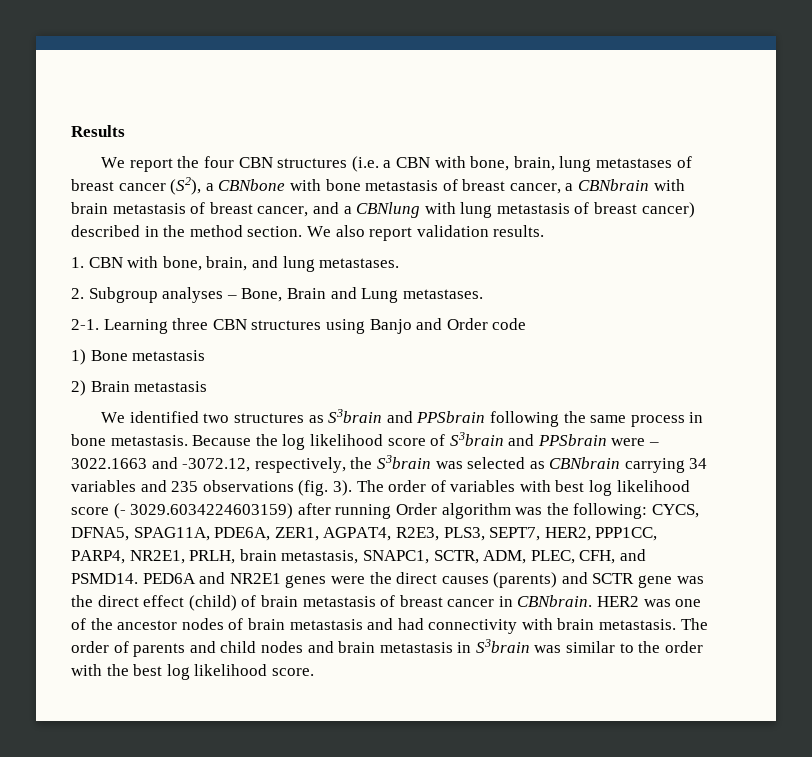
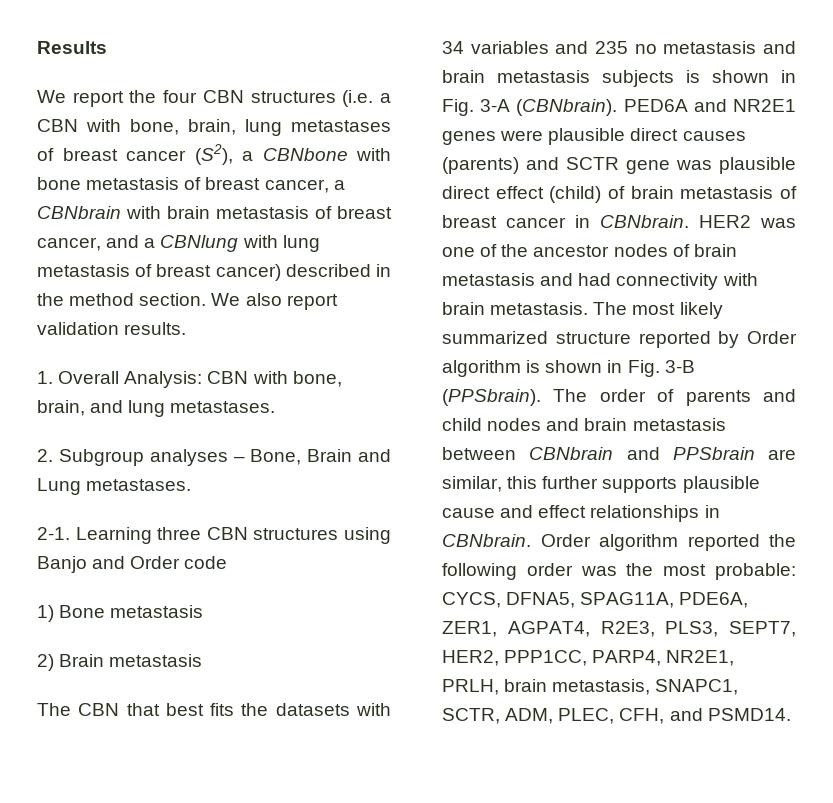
(84, 262) none -> [58,371,203,388] Overall Analysis:
[101,409,704,427] [71,432,660,450] [71,455,708,473] [71,480,690,496] [71,503,699,519] [71,527,658,541] [71,549,646,564] [71,573,138,584] We identified two structures as S3brain and PPSbrain following the same process in bone metastasis. Because the log likelihood score of S3brain and PPSbrain were – 3022.1663 and -3072.12, respectively, the S3brain was selected as CBNbrain carrying 34 variables and 235 observations (fig. 3). The order of variables with best log likelihood score (- 3029.6034224603159) after running Order algorithm was the following: CYCS, DFNA5, SPAG11A, PDE6A, ZER1, AGPAT4, R2E3, PLS3, SEPT7, HER2, PPP1CC, PARP4, NR2E1, PRLH, brain metastasis, SNAPC1, SCTR, ADM, PLEC, CFH, and PSMD14. -> [37,703,391,716] [442,41,796,54] [442,70,796,87] [442,99,618,116] The CBN that best fits the datasets with 34 variables and 235 no metastasis and brain metastasis subjects is shown in Fig. 3-A (CBNbrain).
[369,572,392,584] the -> [548,128,626,145] plausible
[71,595,93,607] the -> [719,157,796,174] plausible
(708, 624) none -> [632,302,723,319] [442,331,797,348] [442,360,695,377] [442,389,588,406] most likely summarized structure reported by Order algorithm is shown in Fig. 3-B (PPSbrain). The
[457,639,703,653] [71,664,314,680] in S3brain was similar to the order with the best log likelihood score. -> [442,447,796,460] [442,476,760,493] [442,505,720,522] [442,534,796,551] [442,563,796,580] [442,592,749,608] [442,621,796,637] [442,650,735,666] [442,679,739,695] [442,708,791,724] between CBNbrain and PPSbrain are similar, this further supports plausible cause and effect relationships in CBNbrain. Order algorithm reported the following order was the most probable: CYCS, DFNA5, SPAG11A, PDE6A, ZER1, AGPAT4, R2E3, PLS3, SEPT7, HER2, PPP1CC, PARP4, NR2E1, PRLH, brain metastasis, SNAPC1, SCTR, ADM, PLEC, CFH, and PSMD14.

